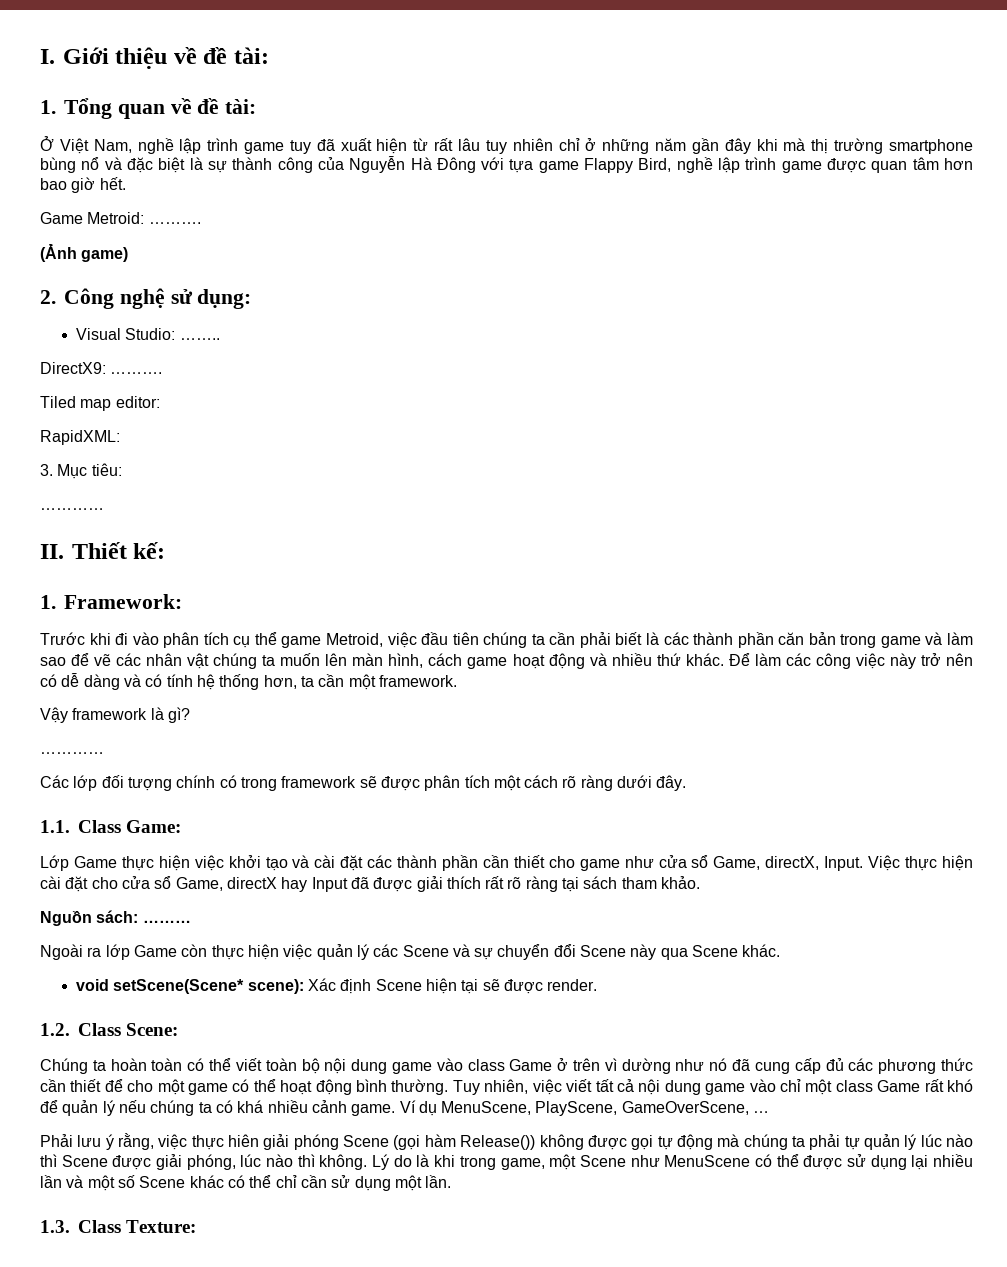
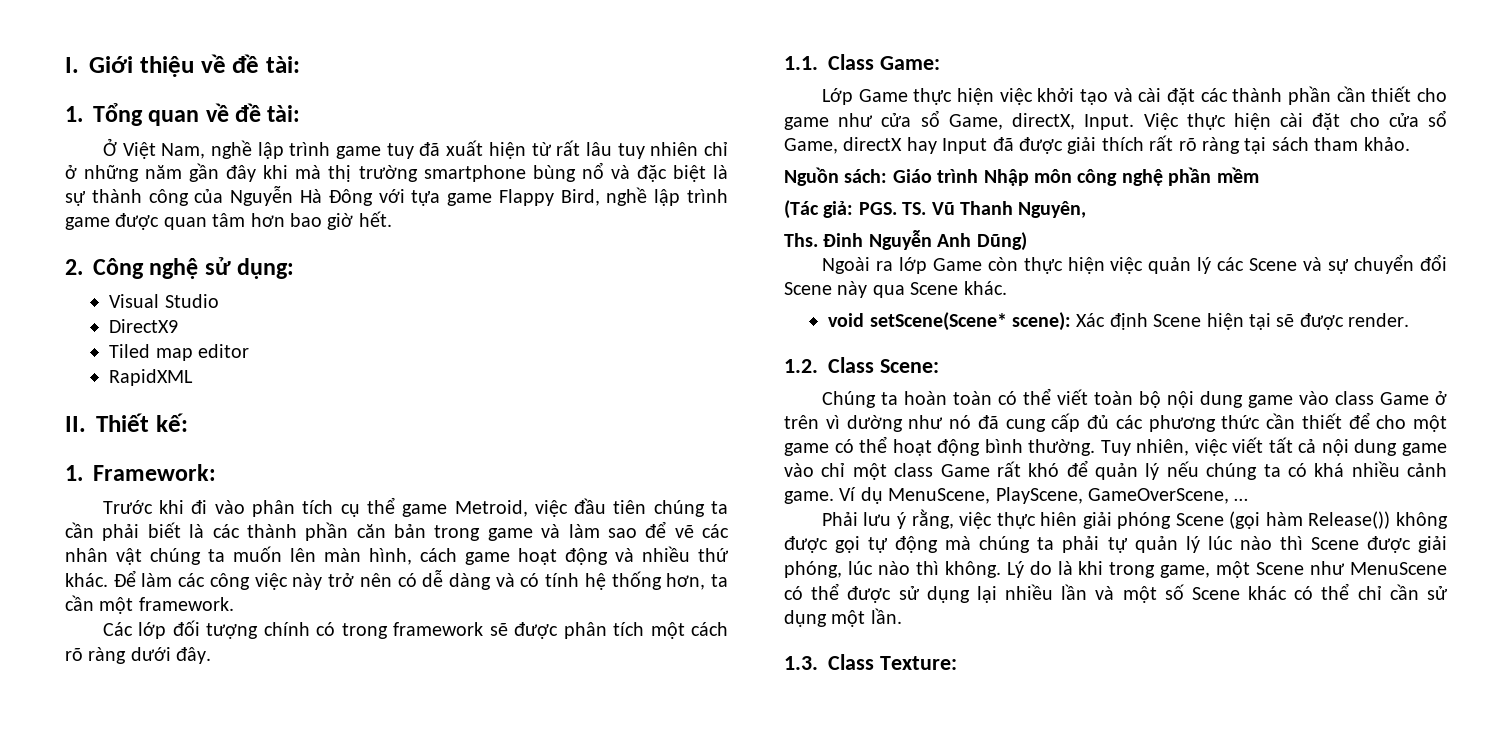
[40,212,201,224] [40,244,129,262] // Game Metroid: ………. // (Ảnh game) -> (392, 219) none
[125,328,220,340] [40,362,163,374] [40,396,160,411] [40,430,120,445] [40,463,122,479] [40,508,104,510] Studio: …….. // DirectX9: ………. // Tiled map editor: // RapidXML: // 3. Mục tiêu: // ………… -> [164,294,219,308] [109,319,179,333] [109,344,249,361] [109,369,194,386] Studio // DirectX9 // Tiled map editor // RapidXML
[40,707,190,723] [40,752,104,754] // Vậy framework là gì? // ………… -> (234, 604) none
[142,920,191,923] ……… -> [892,167,1259,186] [784,200,1087,219] [784,230,1027,251] Giáo trình Nhập môn công nghệ phần mềm // (Tác giả: PGS. TS. Vũ Thanh Nguyên, // Ths. Đinh Nguyễn Anh Dũng)

